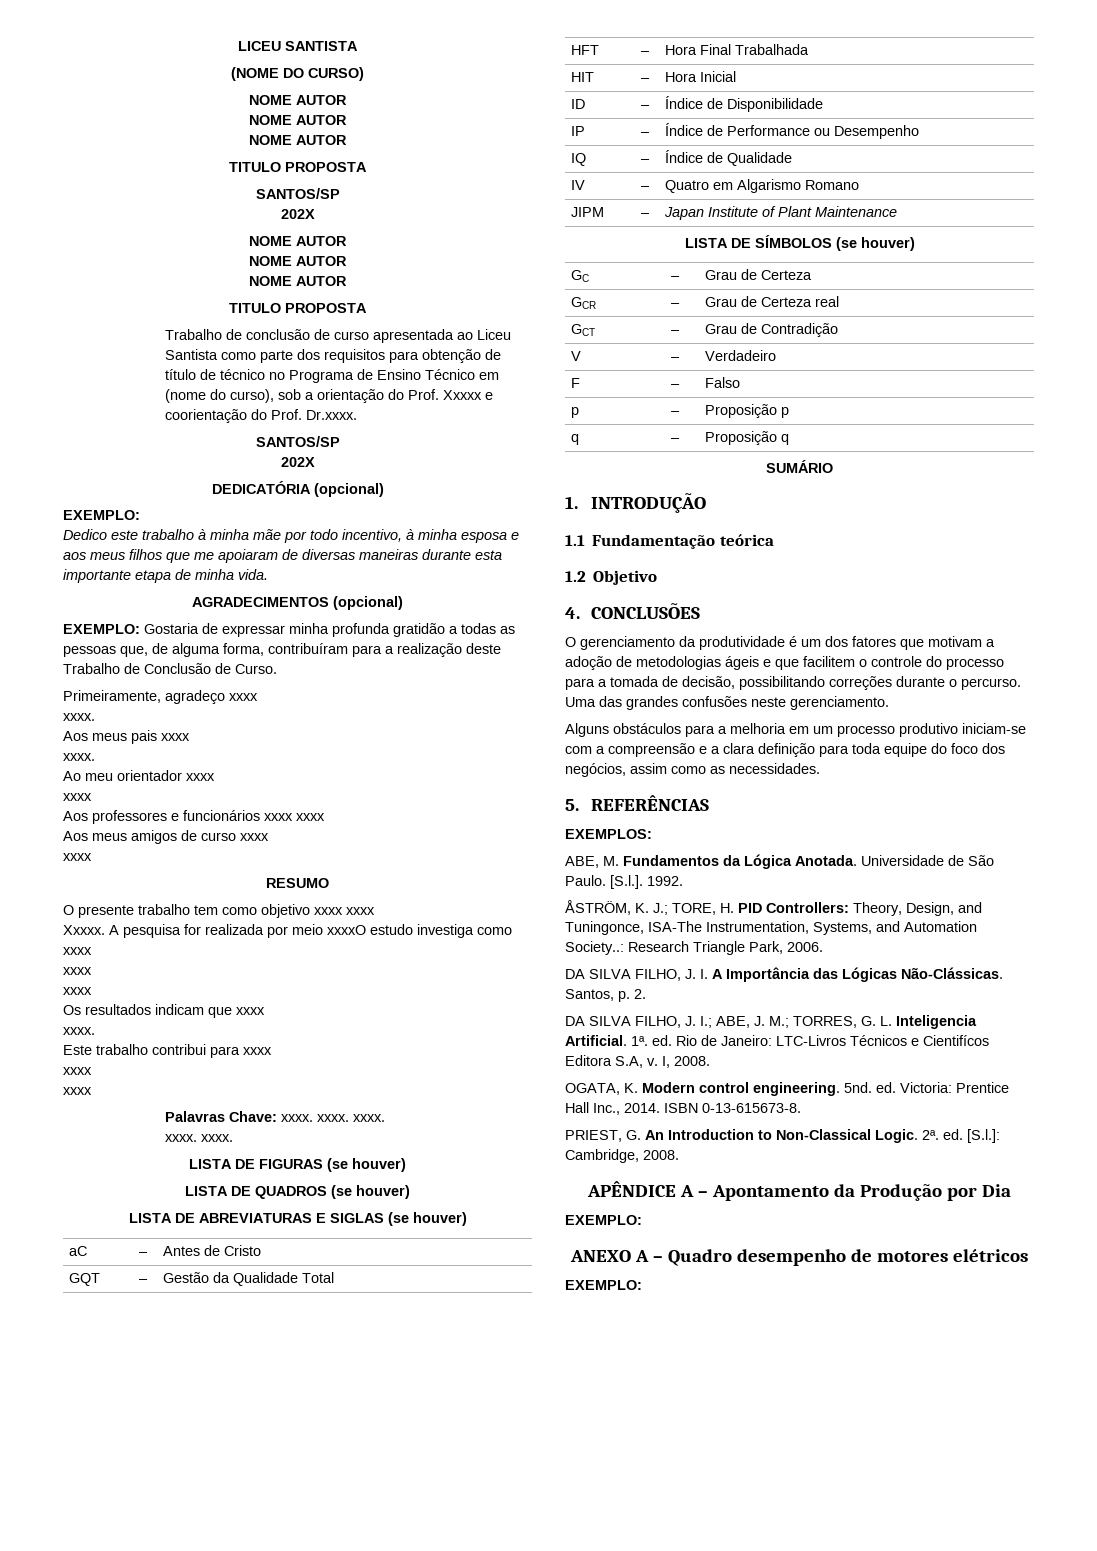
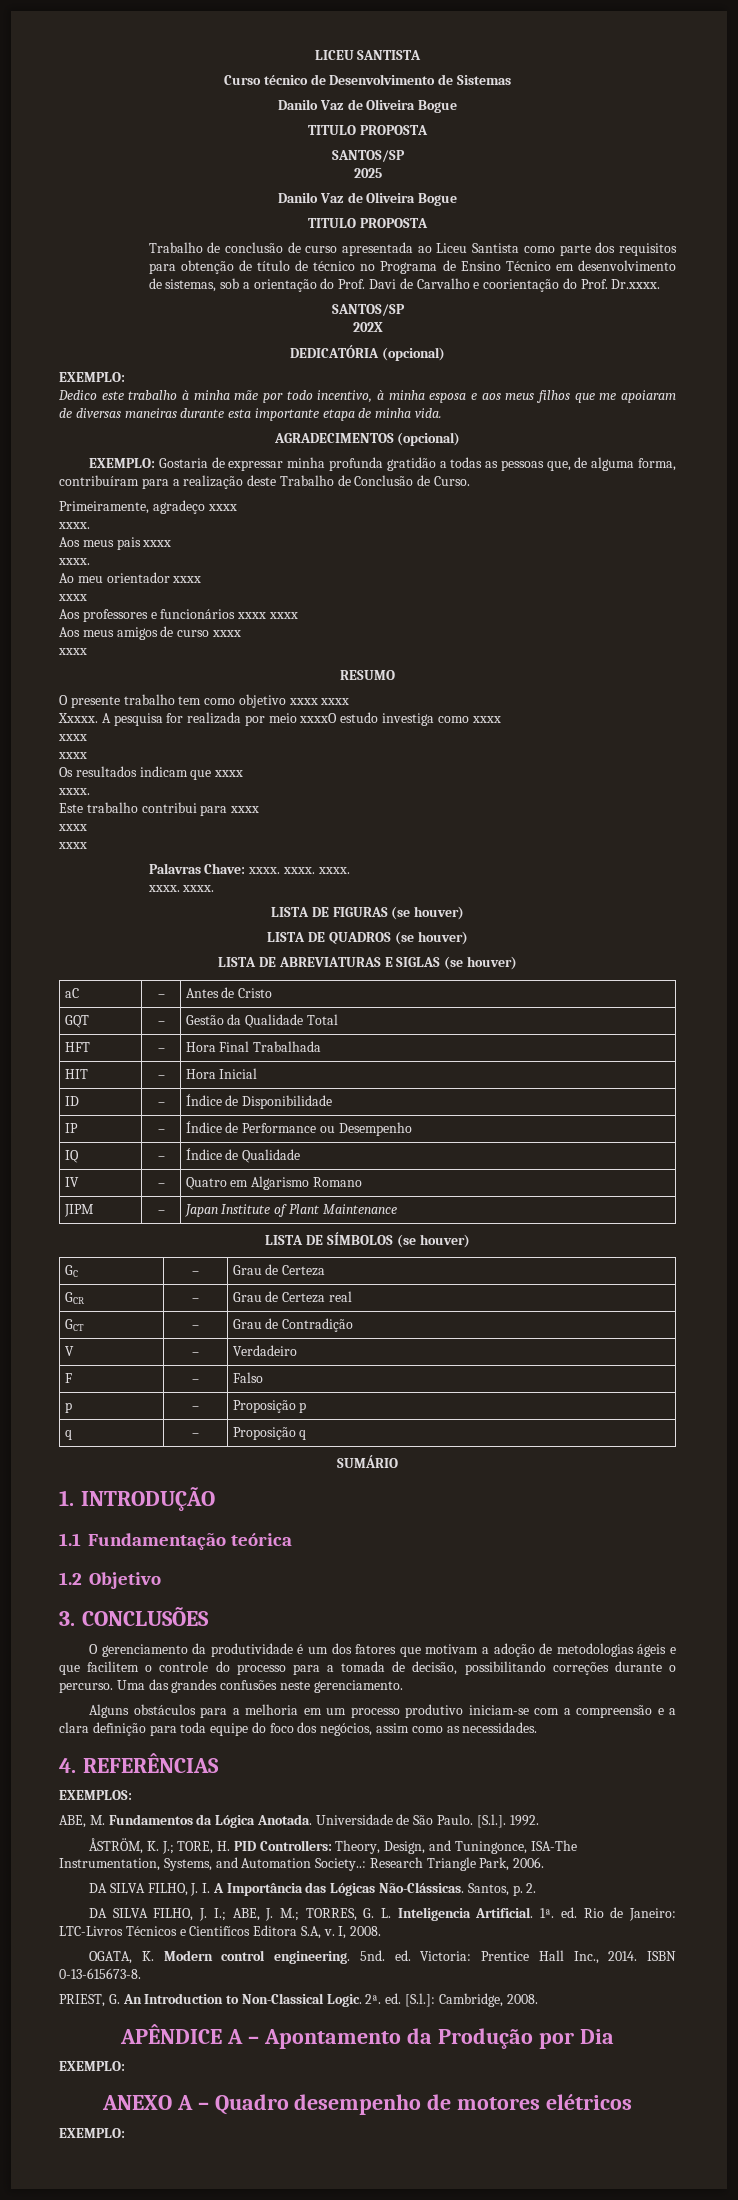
[231,67,364,81] [249,95,347,105] [249,115,347,125] [249,135,347,145] [229,162,367,172] [255,188,340,199] [280,209,315,219] [249,236,347,246] [249,256,347,266] [249,276,347,286] (NOME DO CURSO) // NOME AUTOR // NOME AUTOR // NOME AUTOR // TITULO PROPOSTA // SANTOS/SP // 202X // NOME AUTOR // NOME AUTOR // NOME AUTOR -> [224,74,511,85] [277,99,458,113] [308,125,428,135] [331,150,405,162] [353,168,382,178] [277,192,458,206] Curso técnico de Desenvolvimento de Sistemas // Danilo Vaz de Oliveira Bogue // TITULO PROPOSTA // SANTOS/SP // 2025 // Danilo Vaz de Oliveira Bogue
[165,389,275,403] (nome do curso), -> [577,260,676,271] [148,278,217,292] desenvolvimento de sistemas,
[443,390,483,400] Xxxxx -> [369,278,470,289] Davi de Carvalho
[565,607,580,619] 4. -> [59,1611,75,1626] 3.
[565,799,579,811] 5. -> [59,1758,76,1773] 4.

